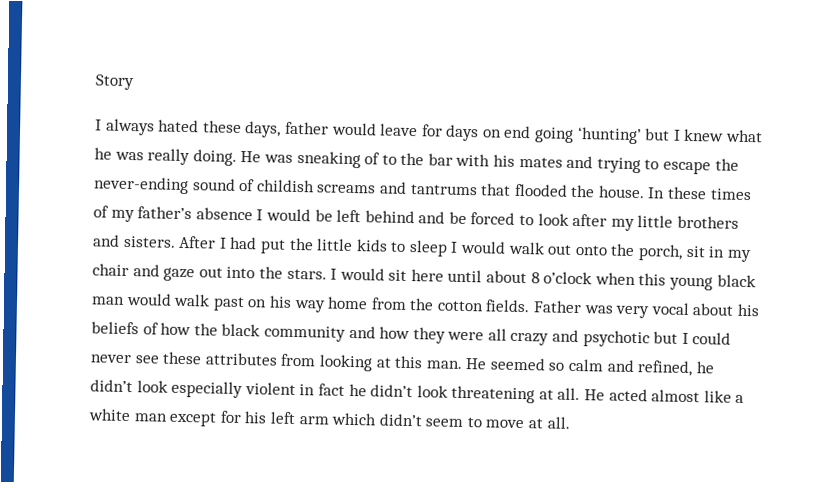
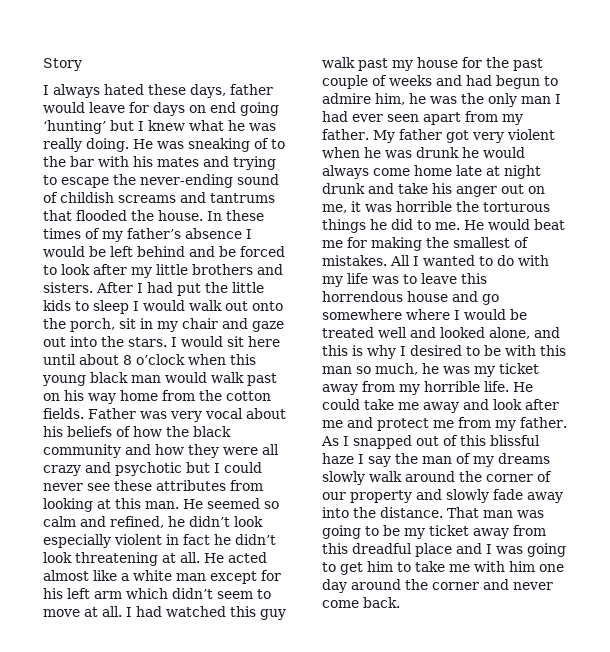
(571, 422) none -> [126,606,286,620] [322,57,543,71] [322,75,558,89] [322,93,561,107] [322,111,523,125] [322,129,555,143] [322,147,525,158] [322,165,541,179] [322,183,545,197] [322,201,550,213] [322,219,565,233] [322,237,529,251] [322,255,549,266] [322,273,487,287] [322,291,499,305] [322,309,527,320] [322,327,560,339] [322,345,566,359] [322,363,539,377] [322,381,533,395] [322,399,559,413] [322,417,567,431] [321,435,540,449] [322,453,550,467] [322,471,552,485] [322,489,563,503] [322,507,544,518] [322,525,546,539] [322,543,566,557] [322,561,564,575] [322,579,553,593] [322,597,400,608] I had watched this guy walk past my house for the past couple of weeks and had begun to admire him, he was the only man I had ever seen apart from my father. My father got very violent when he was drunk he would always come home late at night drunk and take his anger out on me, it was horrible the torturous things he did to me. He would beat me for making the smallest of mistakes. All I wanted to do with my life was to leave this horrendous house and go somewhere where I would be treated well and looked alone, and this is why I desired to be with this man so much, he was my ticket away from my horrible life. He could take me away and look after me and protect me from my father. As I snapped out of this blissful haze I say the man of my dreams slowly walk around the corner of our property and slowly fade away into the distance. That man was going to be my ticket away from this dreadful place and I was going to get him to take me with him one day around the corner and never come back.

